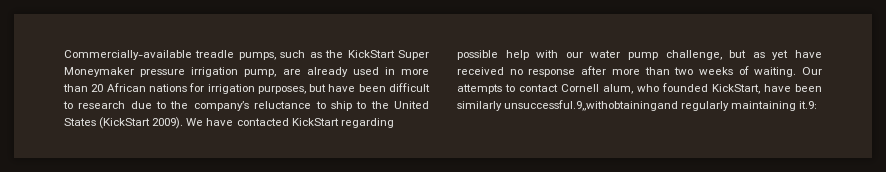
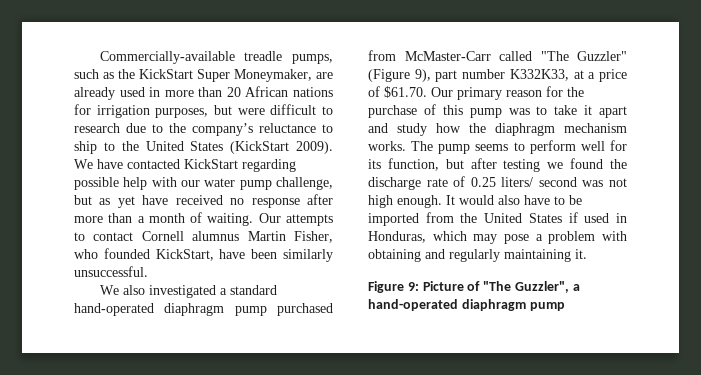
[64,67,277,77] Moneymaker pressure irrigation pump, -> [234,69,312,82] Moneymaker,
[328,84,386,92] have been -> [237,108,265,115] were
[674,67,733,75] two weeks -> [137,213,185,223] a month
[603,84,633,94] alum, -> [192,231,333,243] alumnus Martin Fisher,
[504,100,818,111] unsuccessful.9,,withobtainingand regularly maintaining it.9: -> [74,266,148,277] [99,285,277,298] [74,303,333,316] [368,50,627,61] [368,69,627,82] [368,86,584,100] [368,104,627,118] [368,123,627,136] [368,140,627,154] [368,158,627,172] [368,176,627,190] [368,195,582,208] [368,212,627,226] [368,231,627,244] [368,249,587,262] [368,281,580,293] [368,299,565,311] unsuccessful. // We also investigated a standard hand-operated diaphragm pump purchased from McMaster-Carr called "The Guzzler" (Figure 9), part number K332K33, at a price of $61.70. Our primary reason for the purchase of this pump was to take it apart and study how the diaphragm mechanism works. The pump seems to perform well for its function, but after testing we found the discharge rate of 0.25 liters/ second was not high enough. It would also have to be imported from the United States if used in Honduras, which may pose a problem with obtaining and regularly maintaining it. // Figure 9: Picture of "The Guzzler", a hand-operated diaphragm pump

